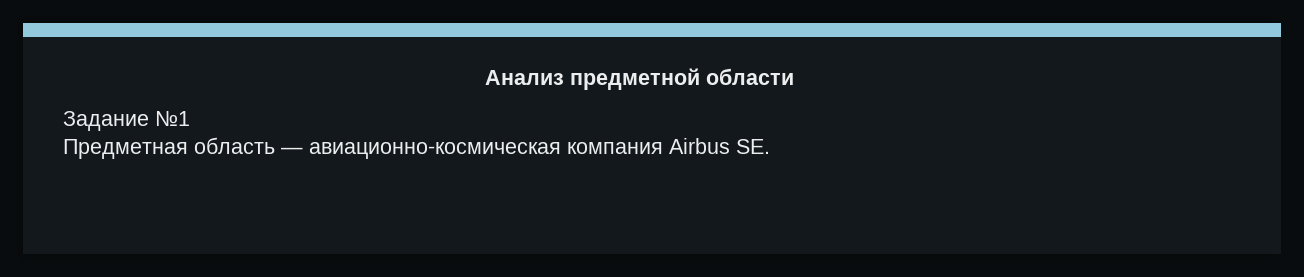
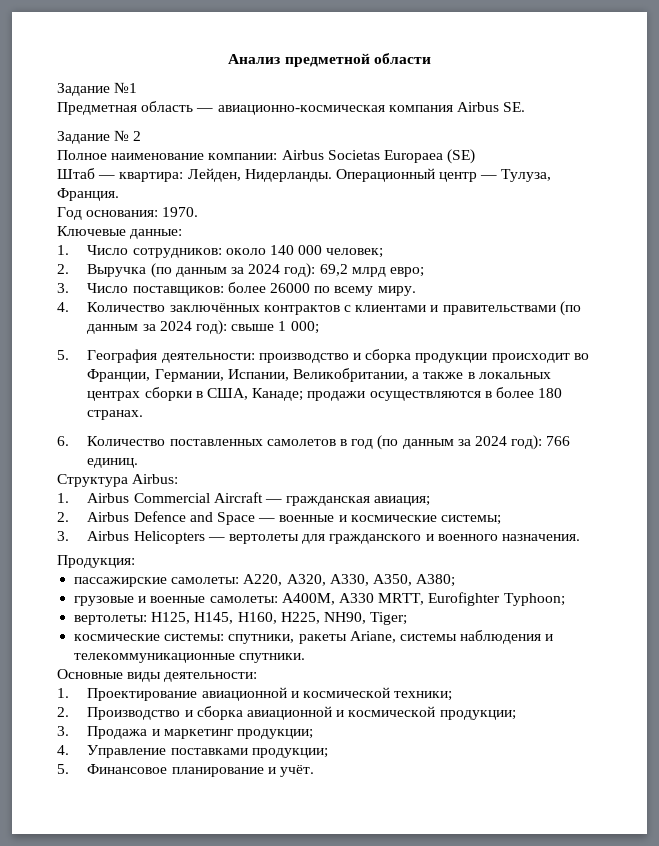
(770, 146) none -> [57,130,142,144] [57,149,476,164] [57,168,552,182] [57,188,119,201] [57,207,199,220] [57,226,183,239] [57,245,384,258] [57,263,424,278] [57,282,416,296] [57,301,581,316] [87,320,319,335] [57,349,589,363] [87,368,551,382] [87,387,563,401] [87,410,144,420] [57,435,571,450] [87,458,139,468] [57,474,179,487] [57,492,431,506] [57,511,501,525] [57,531,580,544] [57,555,135,568] [74,574,456,587] [74,592,565,606] [74,612,408,625] [74,630,554,644] [74,653,306,663] [57,669,258,682] [57,687,453,701] [57,706,516,720] [57,726,313,739] [57,745,328,758] [57,764,314,777] // Задание № 2 // Полное наименование компании: Airbus Societas Europaea (SE) // Штаб — квартира: Лейден, Нидерланды. Операционный центр — Тулуза, Франция. // Год основания: 1970. // Ключевые данные: // 1. Число сотрудников: около 140 000 человек; // 2. Выручка (по данным за 2024 год): 69,2 млрд евро; // 3. Число поставщиков: более 26000 по всему миру. // 4. Количество заключённых контрактов с клиентами и правительствами (по данным за 2024 год): свыше 1 000; // 5. География деятельности: производство и сборка продукции происходит во Франции, Германии, Испании, Великобритании, а также в локальных центрах сборки в США, Канаде; продажи осуществляются в более 180 странах. // 6. Количество поставленных самолетов в год (по данным за 2024 год): 766 единиц. // Структура Airbus: // 1. Airbus Commercial Aircraft — гражданская авиация; // 2. Airbus Defence and Space — военные и космические системы; // 3. Airbus Helicopters — вертолеты для гражданского и военного назначения. // Продукция: // пассажирские самолеты: A220, A320, A330, A350, A380; // грузовые и военные самолеты: A400M, A330 MRTT, Eurofighter Typhoon; // вертолеты: H125, H145, H160, H225, NH90, Tiger; // космические системы: спутники, ракеты Ariane, системы наблюдения и телекоммуникационные спутники. // Основные виды деятельности: // 1. Проектирование авиационной и космической техники; // 2. Производство и сборка авиационной и космической продукции; // 3. Продажа и маркетинг продукции; // 4. Управление поставками продукции; // 5. Финансовое планирование и учёт.

